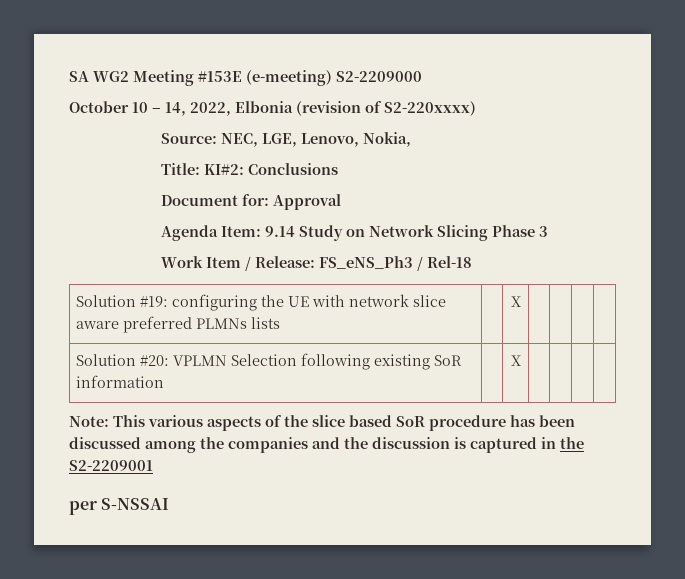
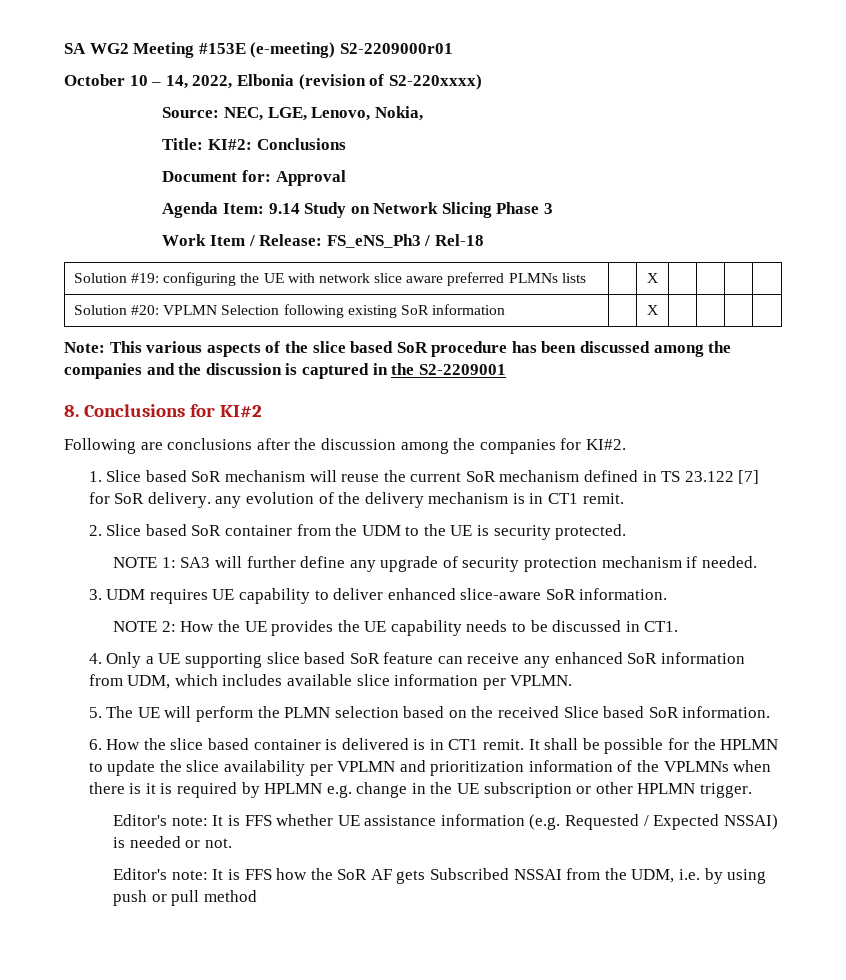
[336,71,422,82] S2-2209000 -> [339,43,453,54] S2-2209000r01
[69,498,170,515] per S-NSSAI -> [64,404,263,418] [64,438,626,454] [88,470,760,484] [88,492,624,508] [88,524,627,540] [113,556,757,572] [88,588,668,604] [113,620,679,636] [88,652,745,668] [88,674,573,690] [88,706,771,722] [88,738,779,754] [88,760,772,776] [88,782,753,798] [113,814,778,830] [113,836,232,848] [113,868,767,884] [113,890,257,906] 8. Conclusions for KI#2 // Following are conclusions after the discussion among the companies for KI#2. // 1. Slice based SoR mechanism will reuse the current SoR mechanism defined in TS 23.122 [7] for SoR delivery. any evolution of the delivery mechanism is in CT1 remit. // 2. Slice based SoR container from the UDM to the UE is security protected. // NOTE 1: SA3 will further define any upgrade of security protection mechanism if needed. // 3. UDM requires UE capability to deliver enhanced slice-aware SoR information. // NOTE 2: How the UE provides the UE capability needs to be discussed in CT1. // 4. Only a UE supporting slice based SoR feature can receive any enhanced SoR information from UDM, which includes available slice information per VPLMN. // 5. The UE will perform the PLMN selection based on the received Slice based SoR information. // 6. How the slice based container is delivered is in CT1 remit. It shall be possible for the HPLMN to update the slice availability per VPLMN and prioritization information of the VPLMNs when there is it is required by HPLMN e.g. change in the UE subscription or other HPLMN trigger. // Editor's note: It is FFS whether UE assistance information (e.g. Requested / Expected NSSAI) is needed or not. // Editor's note: It is FFS how the SoR AF gets Subscribed NSSAI from the UDM, i.e. by using push or pull method

